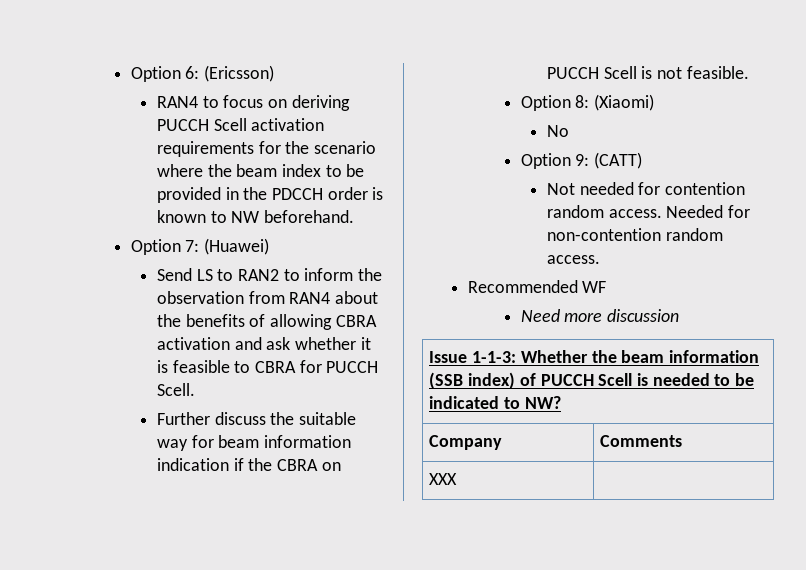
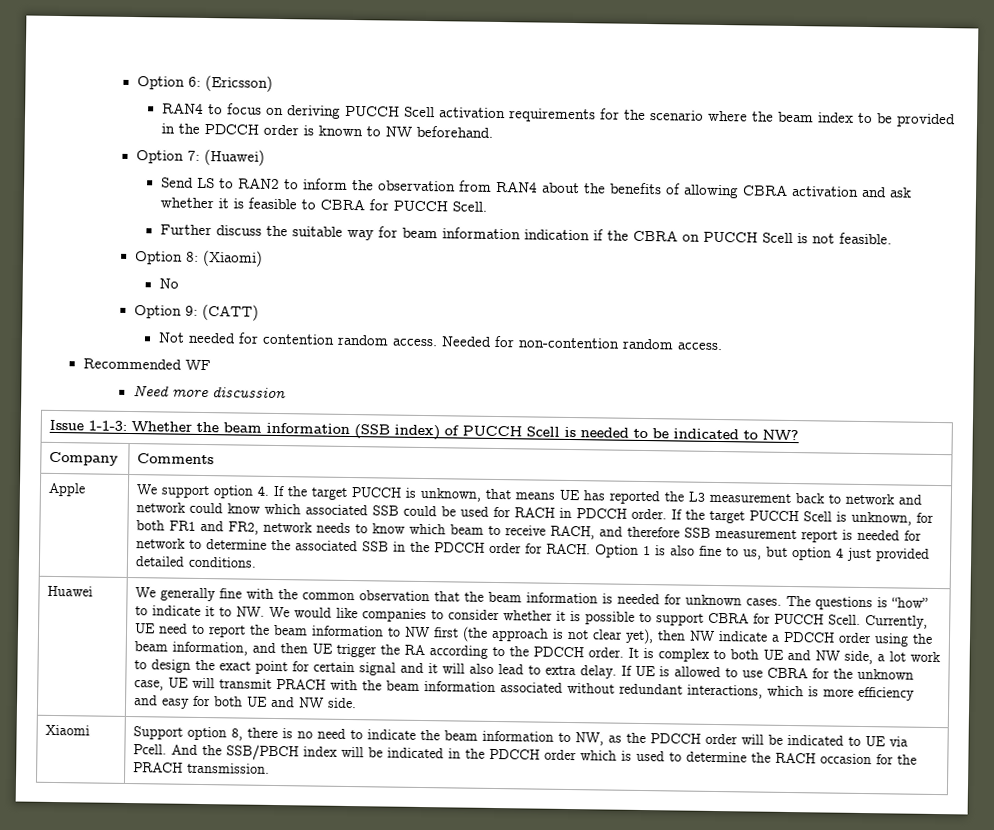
[429,473,458,485] XXX | -> [48,482,87,497] [136,484,923,505] [136,502,935,526] [136,520,923,543] [136,538,931,562] [135,556,258,568] [47,585,94,597] [135,587,929,611] [135,605,929,629] [134,623,934,647] [134,641,942,665] [134,659,915,680] [134,677,916,701] [134,695,358,709] [45,724,91,736] [133,726,909,747] [133,744,918,765] [133,762,271,774] Apple | We support option 4. If the target PUCCH is unknown, that means UE has reported the L3 measurement back to network and network could know which associated SSB could be used for RACH in PDCCH order. If the target PUCCH Scell is unknown, for both FR1 and FR2, network needs to know which beam to receive RACH, and therefore SSB measurement report is needed for network to determine the associated SSB in the PDCCH order for RACH. Option 1 is also fine to us, but option 4 just provided detailed conditions. // Huawei | We generally fine with the common observation that the beam information is needed for unknown cases. The questions is “how” to indicate it to NW. We would like companies to consider whether it is possible to support CBRA for PUCCH Scell. Currently, UE need to report the beam information to NW first (the approach is not clear yet), then NW indicate a PDCCH order using the beam information, and then UE trigger the RA according to the PDCCH order. It is complex to both UE and NW side, a lot work to design the exact point for certain signal and it will also lead to extra delay. If UE is allowed to use CBRA for the unknown case, UE will transmit PRACH with the beam information associated without redundant interactions, which is more efficiency and easy for both UE and NW side. // Xiaomi | Support option 8, there is no need to indicate the beam information to NW, as the PDCCH order will be indicated to UE via Pcell. And the SSB/PBCH index will be indicated in the PDCCH order which is used to determine the RACH occasion for the PRACH transmission.

